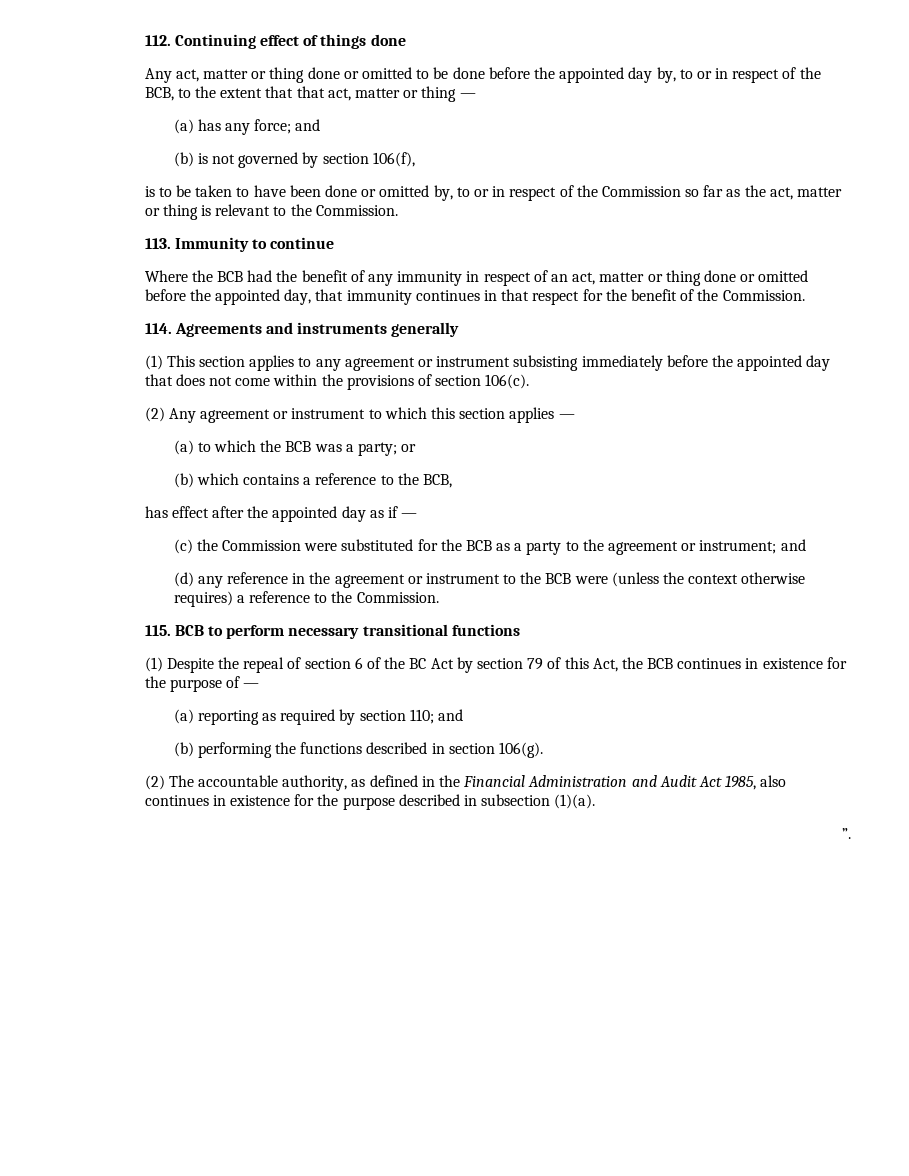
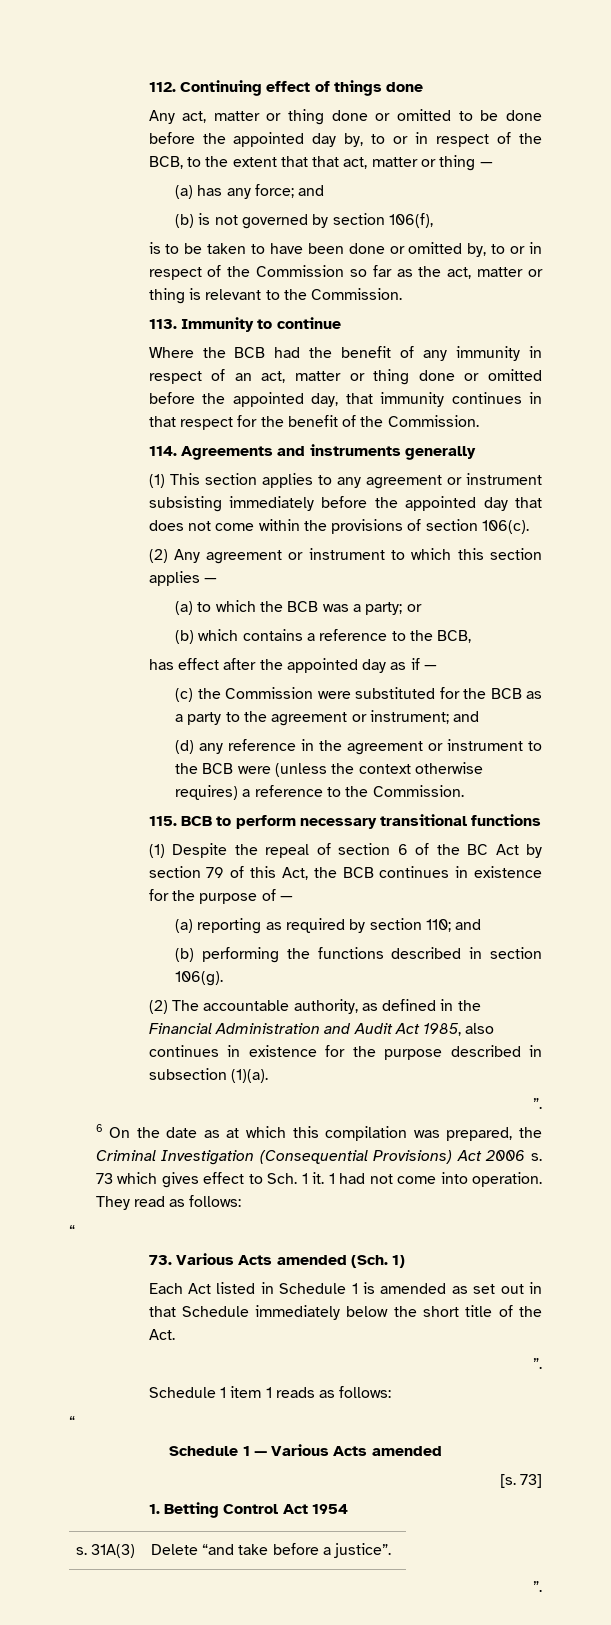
(851, 833) none -> [95,1124,542,1141] [95,1150,543,1165] [95,1172,542,1188] [95,1195,242,1210] [69,1225,75,1236] [148,1253,406,1268] [148,1282,542,1294] [148,1305,542,1320] [148,1329,175,1340] [533,1358,542,1369] [148,1386,392,1398] [69,1416,75,1427] [169,1444,442,1456] [499,1474,542,1488] [148,1502,348,1518] [75,1544,136,1558] [150,1543,392,1558] [533,1581,542,1592] // 6 On the date as at which this compilation was prepared, the Criminal Investigation (Consequential Provisions) Act 2006 s. 73 which gives effect to Sch. 1 it. 1 had not come into operation. They read as follows: // “ // 73. Various Acts amended (Sch. 1) // Each Act listed in Schedule 1 is amended as set out in that Schedule immediately below the short title of the Act. // ”. // Schedule 1 item 1 reads as follows: // “ // Schedule 1 — Various Acts amended // [s. 73] // 1. Betting Control Act 1954 // s. 31A(3) | Delete “and take before a justice”. // ”.

